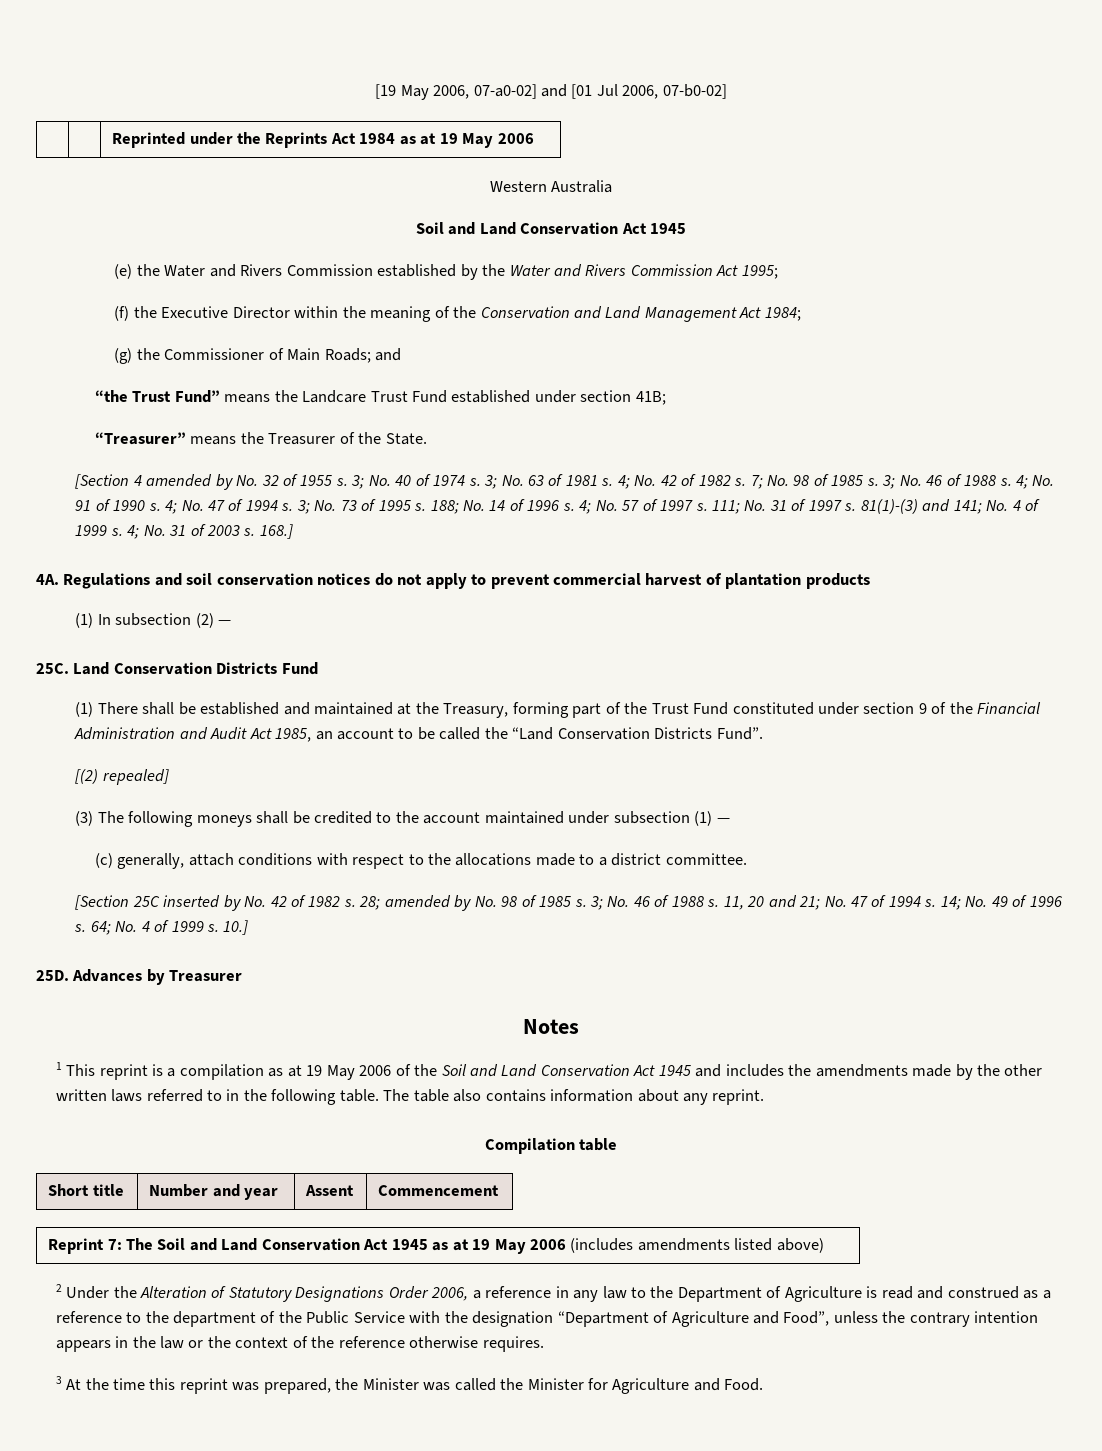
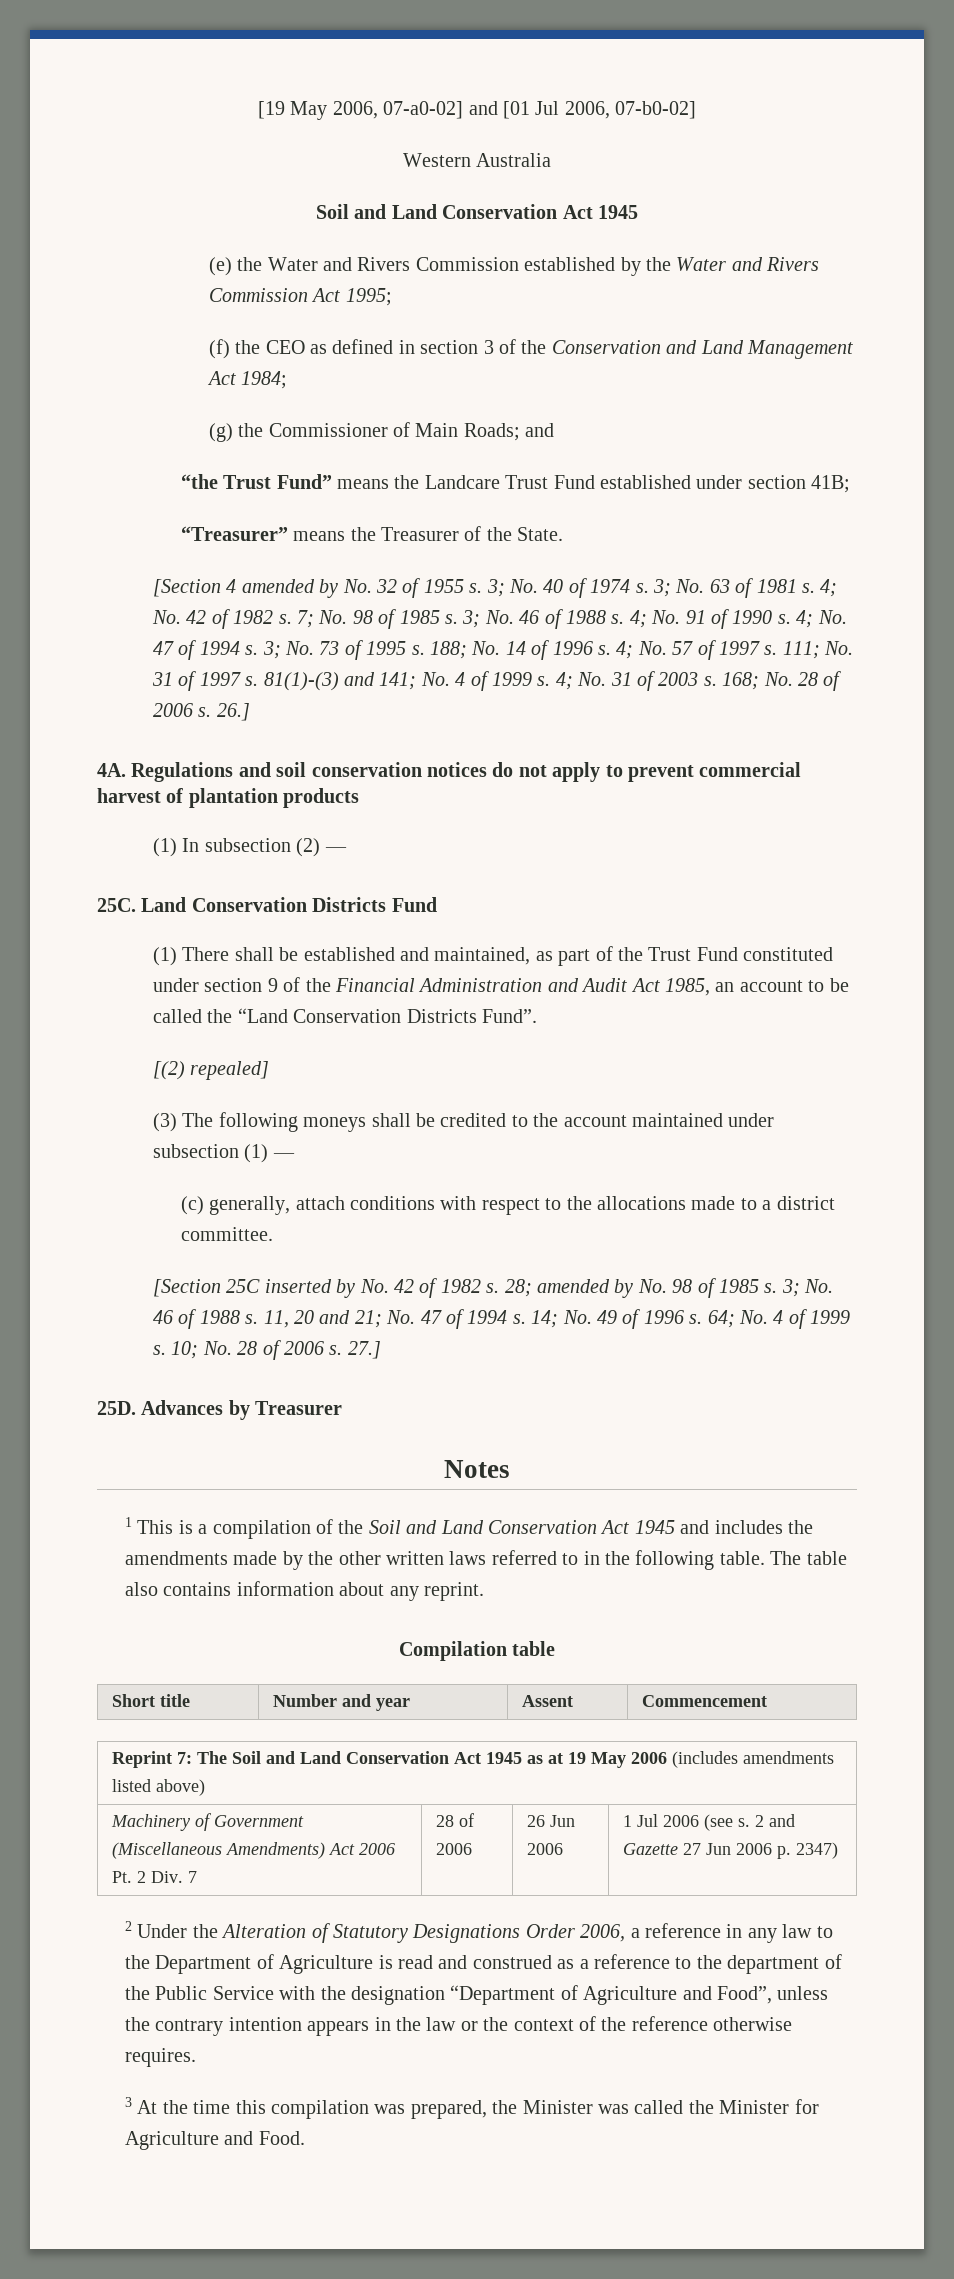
[112,132,534,148] // | | Reprinted under the Reprints Act 1984 as at 19 May 2006 -> (697, 110) none
[161,306,432,322] Executive Director within the meaning -> [265,339,494,354] CEO as defined in section 3
[259,524,293,539] 168.] -> [722,671,842,691] [152,703,250,721] 168; No. 28 of 2006 s. 26.]
[313,702,569,718] maintained at the Treasury, forming -> [434,947,553,965] maintained, as
[223,920,249,935] 10.] -> [171,1340,381,1360] 10; No. 28 of 2006 s. 27.]
[99,1064,148,1080] reprint -> (174, 1527) none
[268,1065,392,1080] as at 19 May 2006 -> (311, 1529) none
(824, 1245) none -> [111,1813,305,1831] [112,1842,396,1859] [112,1871,198,1883] [436,1813,475,1827] [436,1843,473,1855] [527,1815,576,1827] [527,1843,564,1855] [623,1814,796,1831] [623,1842,839,1859] // Machinery of Government (Miscellaneous Amendments) Act 2006 Pt. 2 Div. 7 | 28 of 2006 | 26 Jun 2006 | 1 Jul 2006 (see s. 2 and Gazette 27 Jun 2006 p. 2347)
[179,1378,228,1394] reprint -> [270,2100,369,2119] compilation

